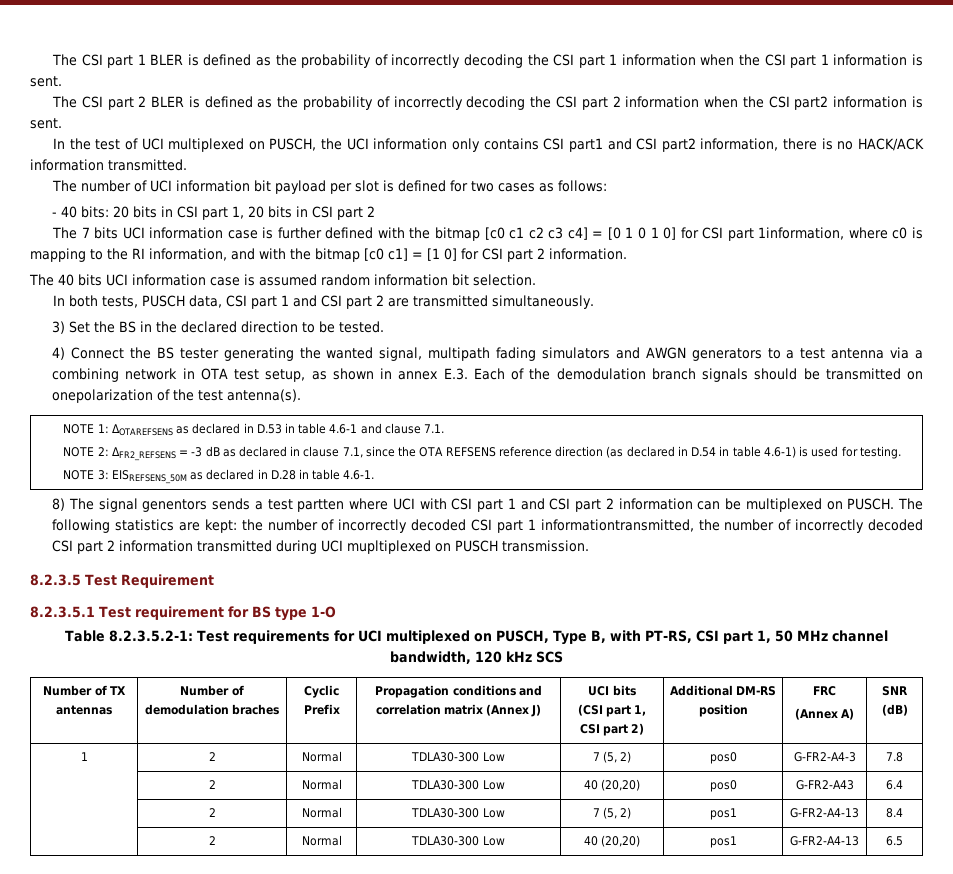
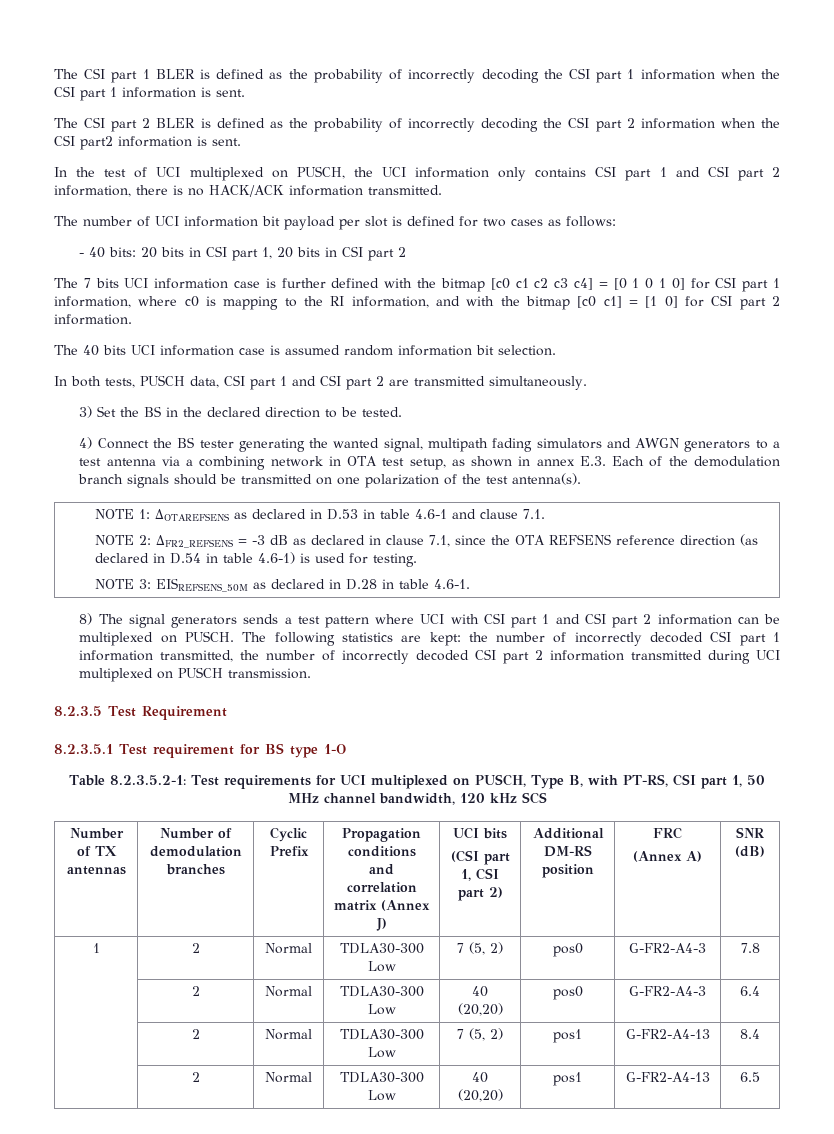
[568,138,696,152] part1 and CSI part2 -> [625,166,780,181] part 1 and CSI part 2
[758,227,845,240] 1information, -> [772,278,780,288] [54,296,131,308] 1 information,
[52,389,154,403] onepolarization -> [337,474,440,488] one polarization
[142,499,208,512] genentors -> [171,616,238,628] generators
[297,499,345,512] partten -> [325,616,370,628] pattern
[540,519,694,532] informationtransmitted, -> [79,650,234,662] information transmitted,
[347,540,432,554] mupltiplexed -> [79,668,154,682] multiplexed
[232,704,280,715] braches -> [165,864,225,875] branches
[795,780,854,790] G-FR2-A43 -> [629,986,706,996] G-FR2-A4-3

